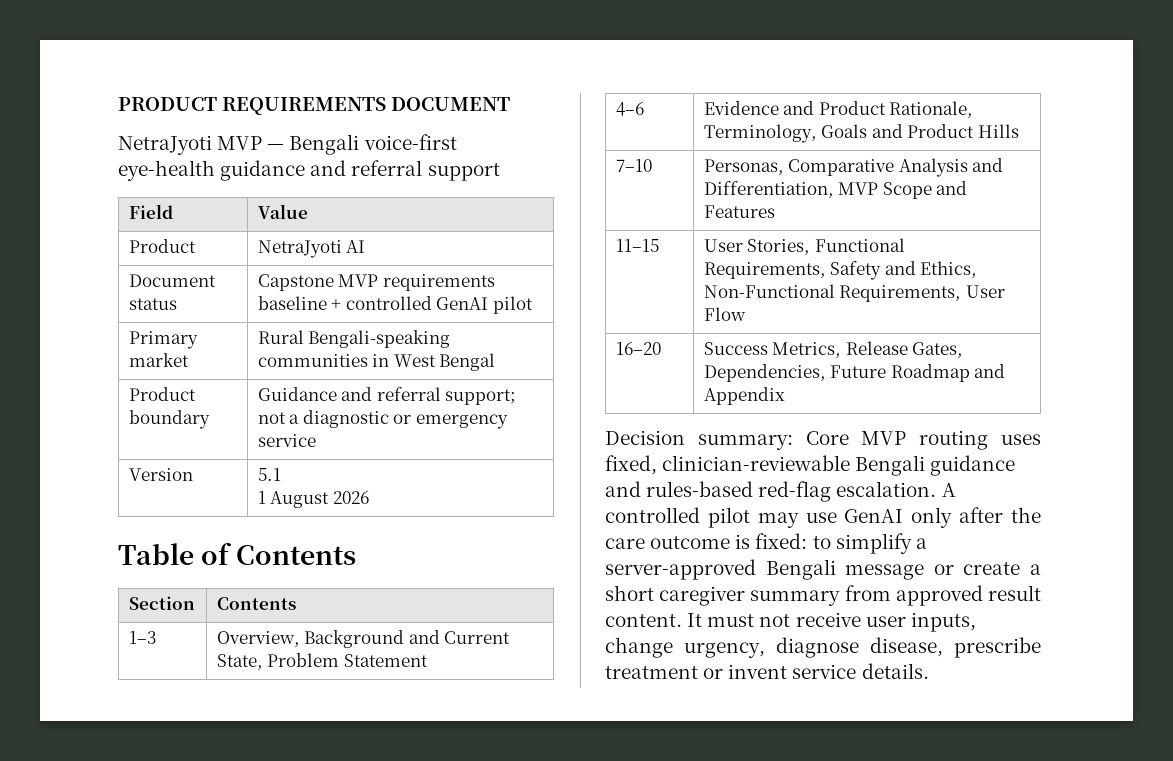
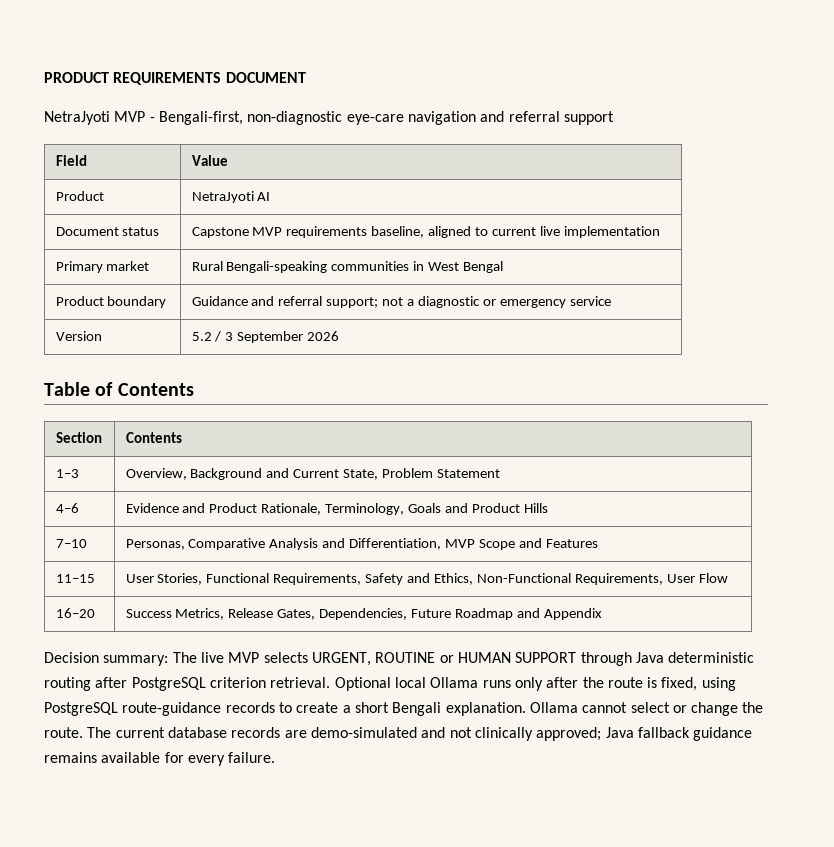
[267,134,457,155] [118,160,306,181] — Bengali voice-first eye-health guidance -> [149,111,476,125] - Bengali-first, non-diagnostic eye-care navigation
[257,296,534,314] baseline + controlled GenAI pilot -> [371,226,660,238] baseline, aligned to current live implementation
[257,468,281,481] [257,491,330,508] 5.1 // 1 August -> [191,331,304,343] 5.2 / 3 September
[805,430,1041,450] [605,455,1016,476] [605,481,956,502] [605,507,1041,528] [605,533,927,554] [605,559,1041,580] [605,585,1041,606] [605,612,976,632] [605,637,1041,658] [605,663,929,679] Core MVP routing uses fixed, clinician-reviewable Bengali guidance and rules-based red-flag escalation. A controlled pilot may use GenAI only after the care outcome is fixed: to simplify a server-approved Bengali message or create a short caregiver summary from approved result content. It must not receive user inputs, change urgency, diagnose disease, prescribe treatment or invent service details. -> [172,652,755,666] [44,677,736,691] [44,702,764,716] [44,727,753,741] [44,752,276,766] The live MVP selects URGENT, ROUTINE or HUMAN SUPPORT through Java deterministic routing after PostgreSQL criterion retrieval. Optional local Ollama runs only after the route is fixed, using PostgreSQL route-guidance records to create a short Bengali explanation. Ollama cannot select or change the route. The current database records are demo-simulated and not clinically approved; Java fallback guidance remains available for every failure.

